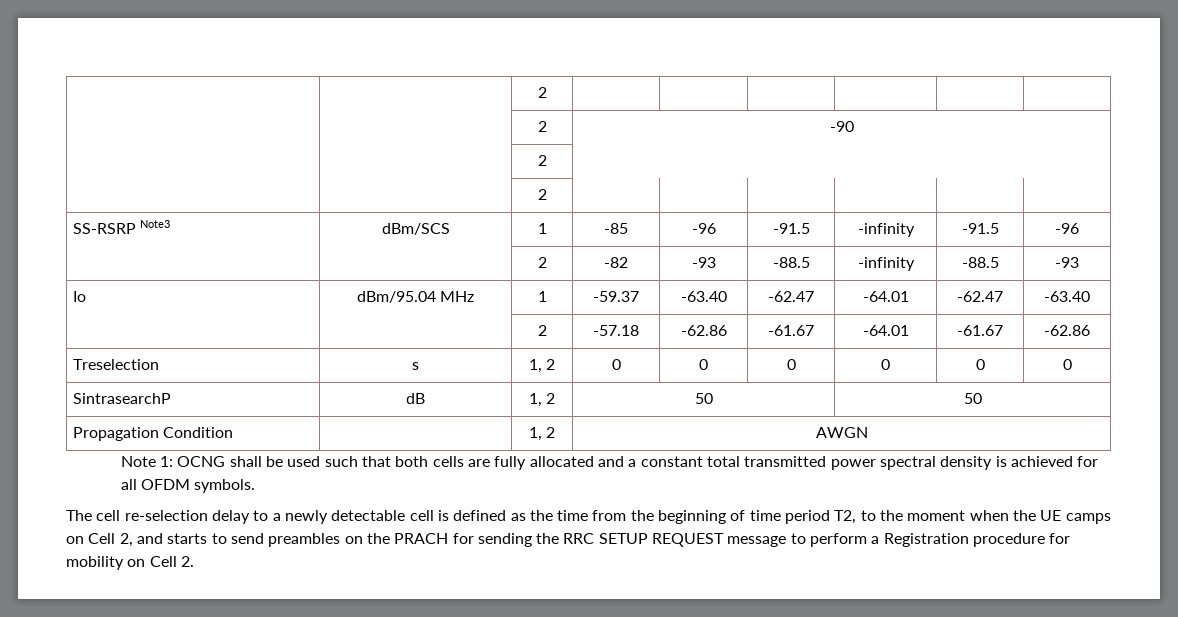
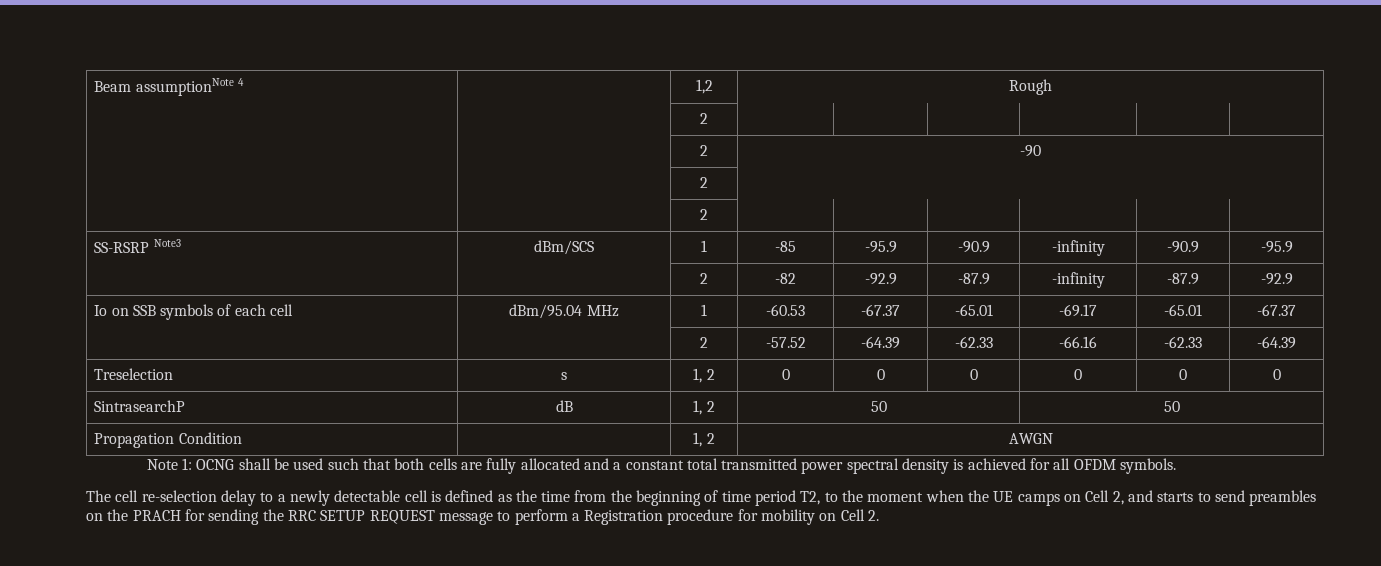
(537, 92) none -> [94,78,244,96] [695,79,713,94] [1009,79,1052,95] Beam assumptionNote 4 | | 1,2 | Rough //
[691,223,716,234] [772,223,810,234] [857,223,915,237] [961,223,999,234] [1055,223,1079,234] -96 | -91.5 | -infinity | -91.5 | -96 -> [864,241,897,253] [957,241,990,253] [1051,240,1105,256] [1167,241,1199,253] [1260,241,1293,253] -95.9 | -90.9 | -infinity | -90.9 | -95.9
[691,257,716,268] [772,257,810,268] [857,257,915,271] [961,257,999,268] [1055,257,1079,268] -93 | -88.5 | -infinity | -88.5 | -93 -> [864,273,897,285] [957,273,990,285] [1051,272,1105,288] [1167,273,1199,285] [1260,273,1293,285] -92.9 | -87.9 | -infinity | -87.9 | -92.9
[356,291,475,303] [537,291,547,302] [593,291,639,302] [680,291,727,302] [768,291,814,302] [862,291,909,302] [957,291,1003,302] [1044,291,1090,302] [537,325,547,336] [593,325,639,336] [680,325,727,336] [768,325,814,336] [862,325,909,336] [957,325,1003,336] [1044,325,1090,336] | dBm/95.04 MHz | 1 | -59.37 | -63.40 | -62.47 | -64.01 | -62.47 | -63.40 // | | 2 | -57.18 | -62.86 | -61.67 | -64.01 | -61.67 | -62.86 -> [111,304,294,320] [509,304,619,319] [701,304,707,316] [766,304,805,316] [861,304,900,316] [954,304,993,316] [1059,304,1097,317] [1164,304,1202,316] [1257,304,1296,316] [700,337,708,348] [765,337,806,348] [861,336,900,349] [954,336,993,348] [1059,336,1097,348] [1164,336,1202,348] [1257,336,1296,349] on SSB symbols of each cell | dBm/95.04 MHz | 1 | -60.53 | -67.37 | -65.01 | -69.17 | -65.01 | -67.37 // | | 2 | -57.52 | -64.39 | -62.33 | -66.16 | -62.33 | -64.39

